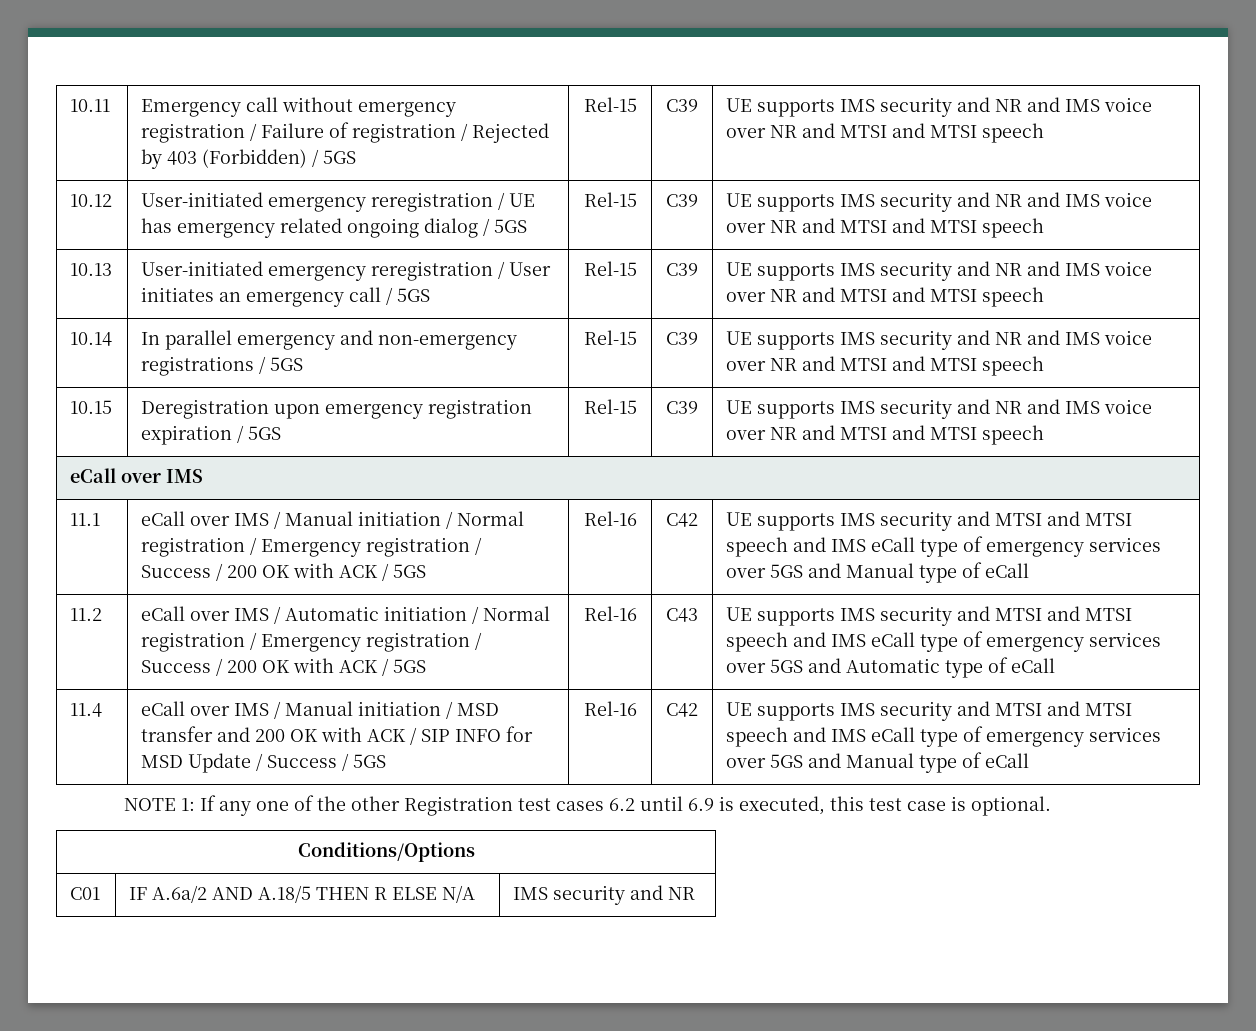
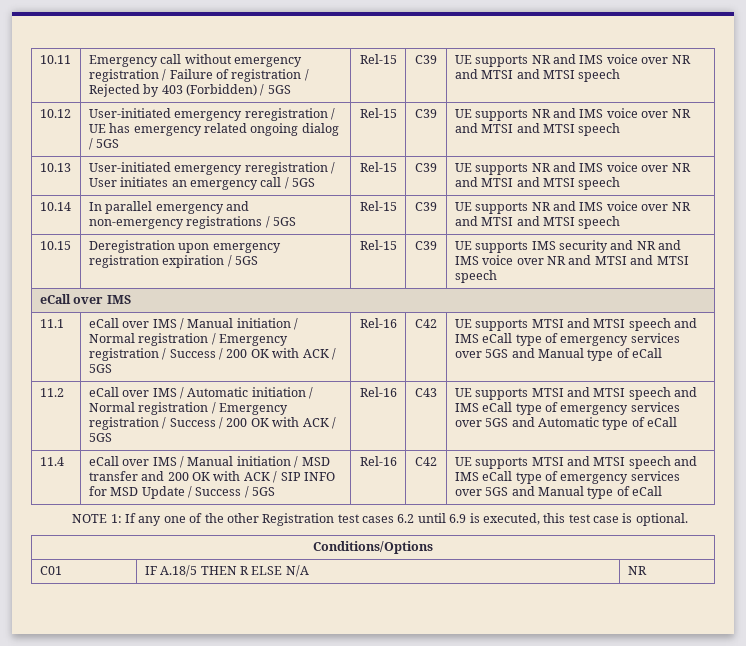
[840,97,991,117] IMS security and -> (529, 61) none
[840,192,991,212] IMS security and -> (529, 115) none
[840,261,991,281] IMS security and -> (529, 169) none
[840,330,991,350] IMS security and -> (529, 208) none
[840,511,991,531] IMS security and -> (529, 325) none
[840,606,991,626] IMS security and -> (529, 394) none
[840,701,991,721] IMS security and -> (529, 463) none
[152,885,254,903] A.6a/2 AND -> (157, 570) none
[513,885,664,905] IMS security and -> (309, 571) none

